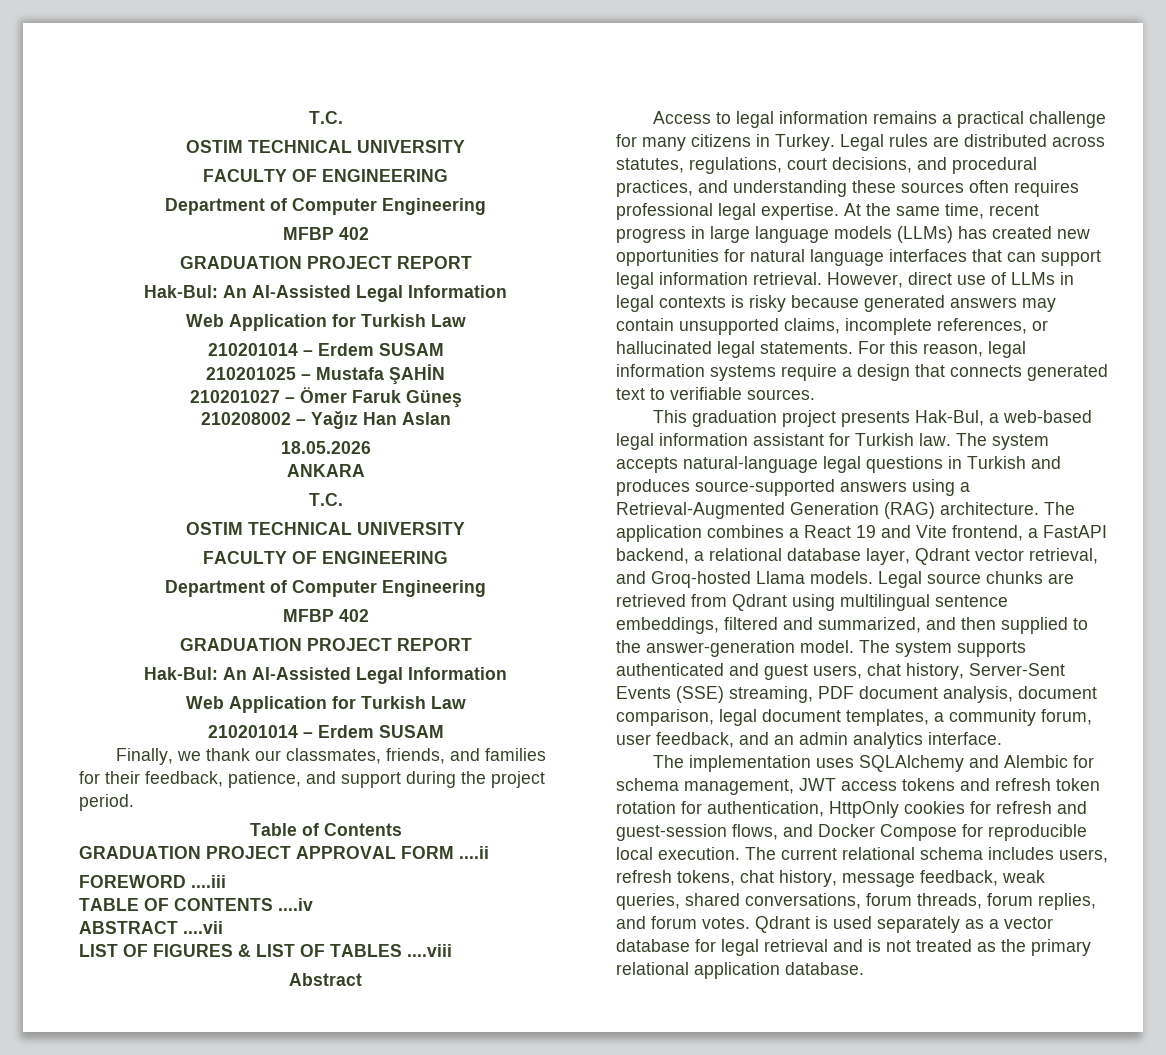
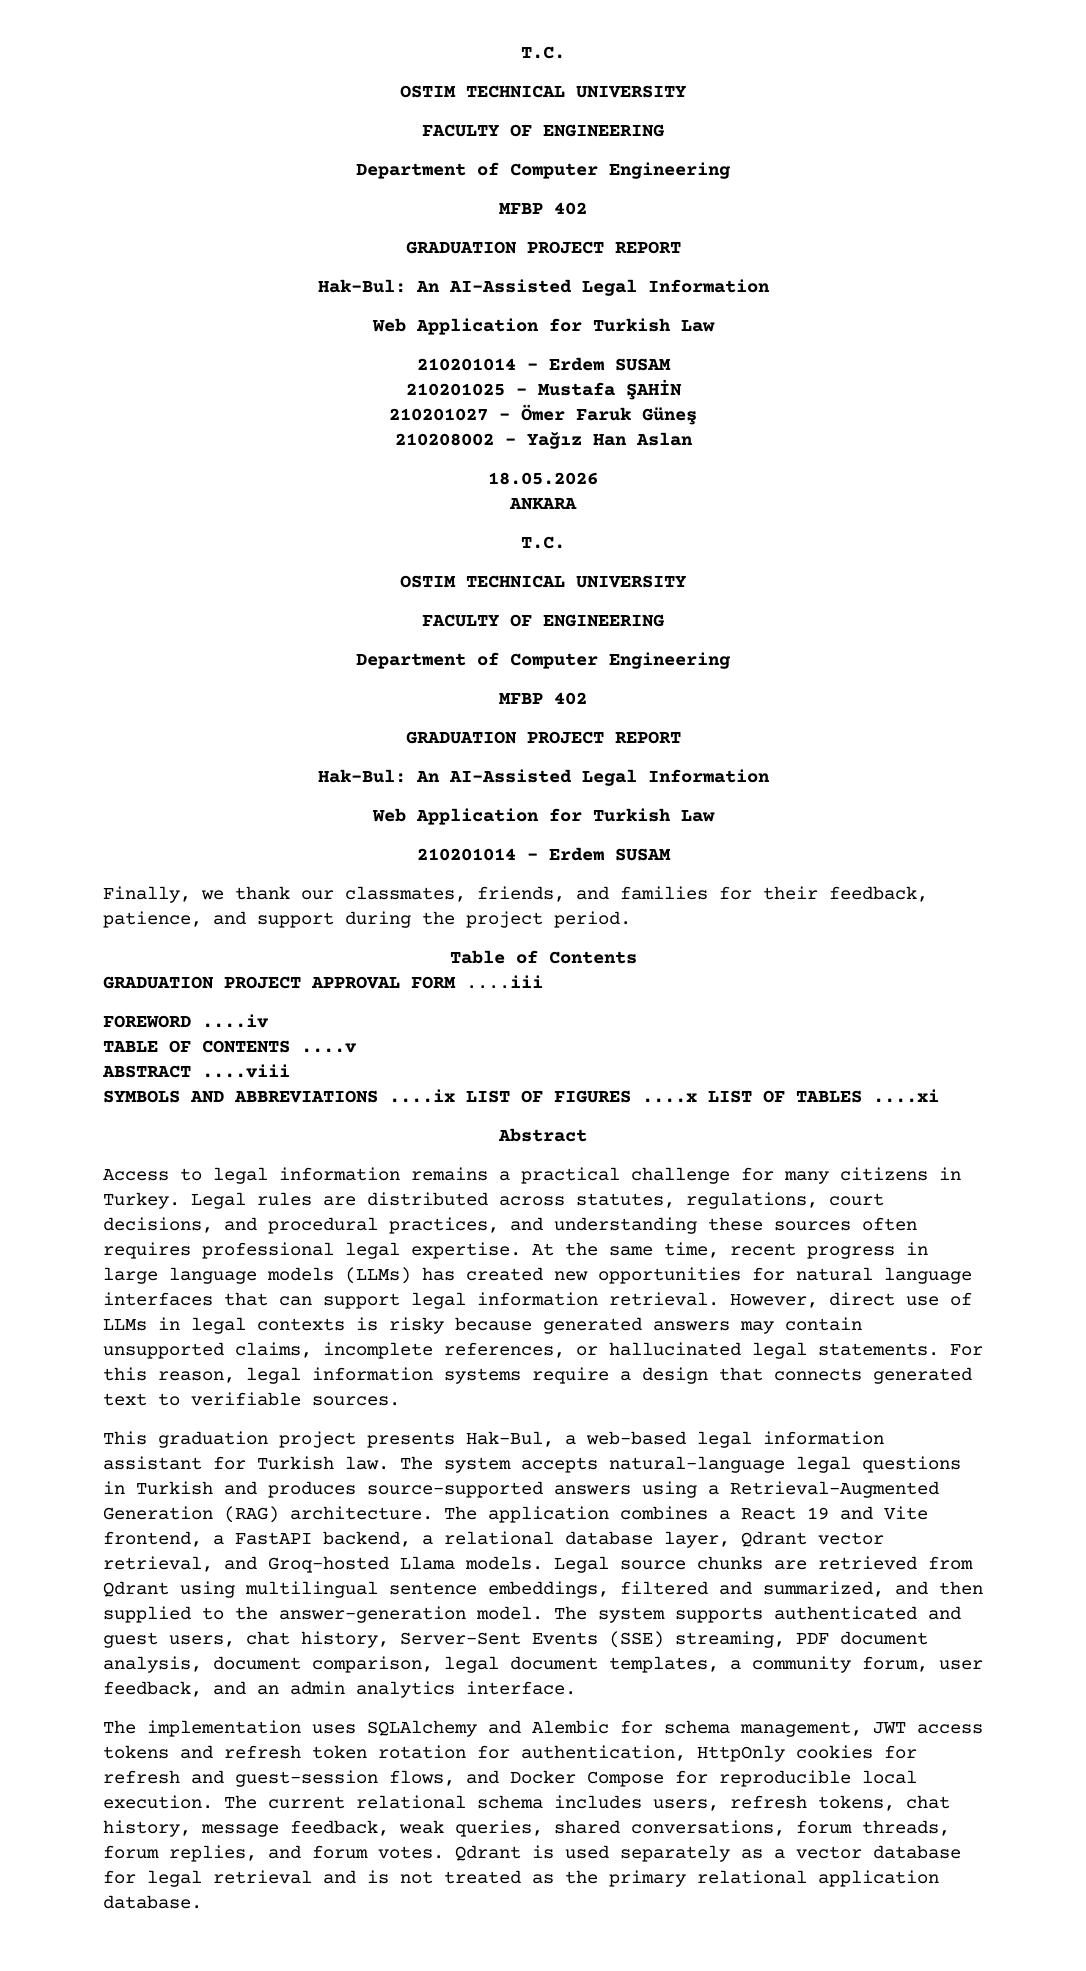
[459,846,489,859] ....ii -> [466,975,543,989] ....iii
[191,875,226,888] ....iii -> [202,1014,269,1028] ....iv
[278,898,313,911] ....iv -> [301,1043,357,1053] ....v
[183,921,223,934] ....vii // -> [202,1064,290,1078] [103,1089,455,1103] ....viii // SYMBOLS AND ABBREVIATIONS ....ix
[238,944,251,957] & -> [642,1093,697,1103] ....x
[407,944,452,957] ....viii -> [873,1089,939,1103] ....xi

